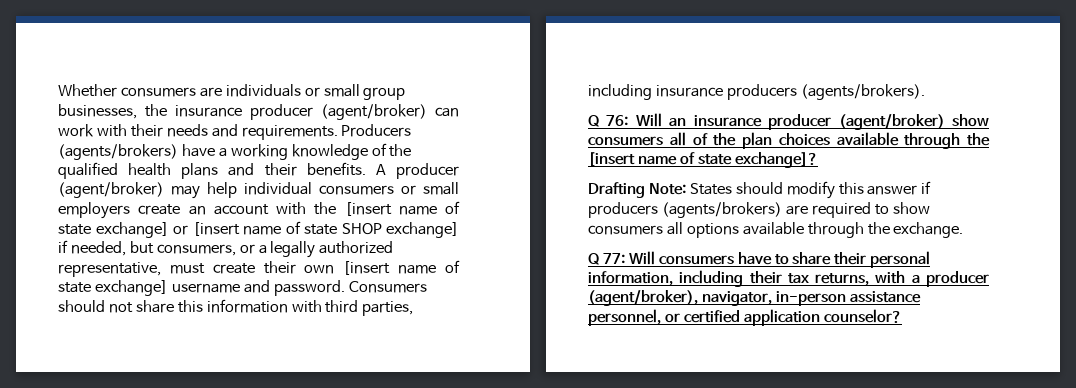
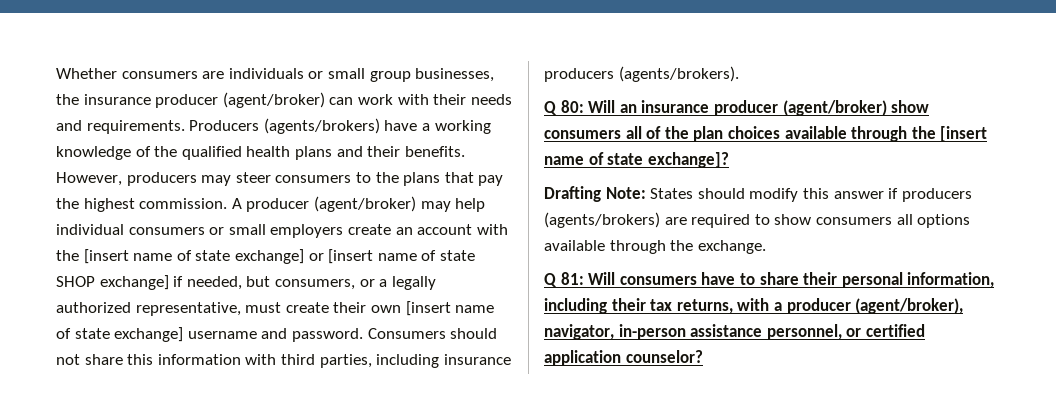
(366, 169) none -> [56,172,504,186] [56,198,228,212] However, producers may steer consumers to the plans that pay the highest commission.
[606,115,629,126] 76: -> [560,100,584,113] 80:
[602,253,625,264] 77: -> [560,272,584,285] 81:

